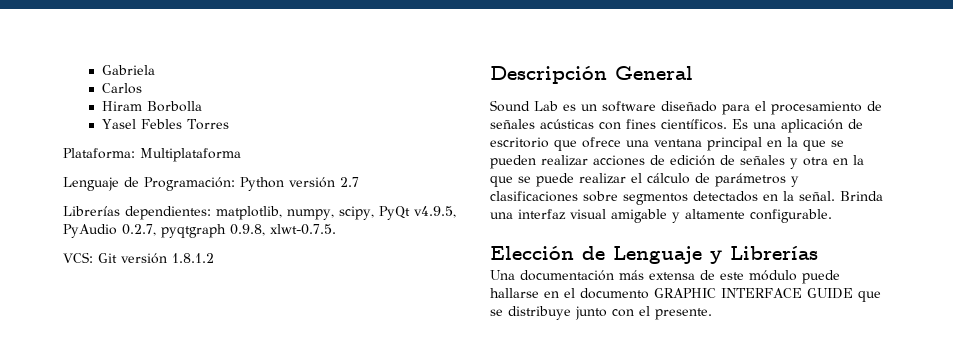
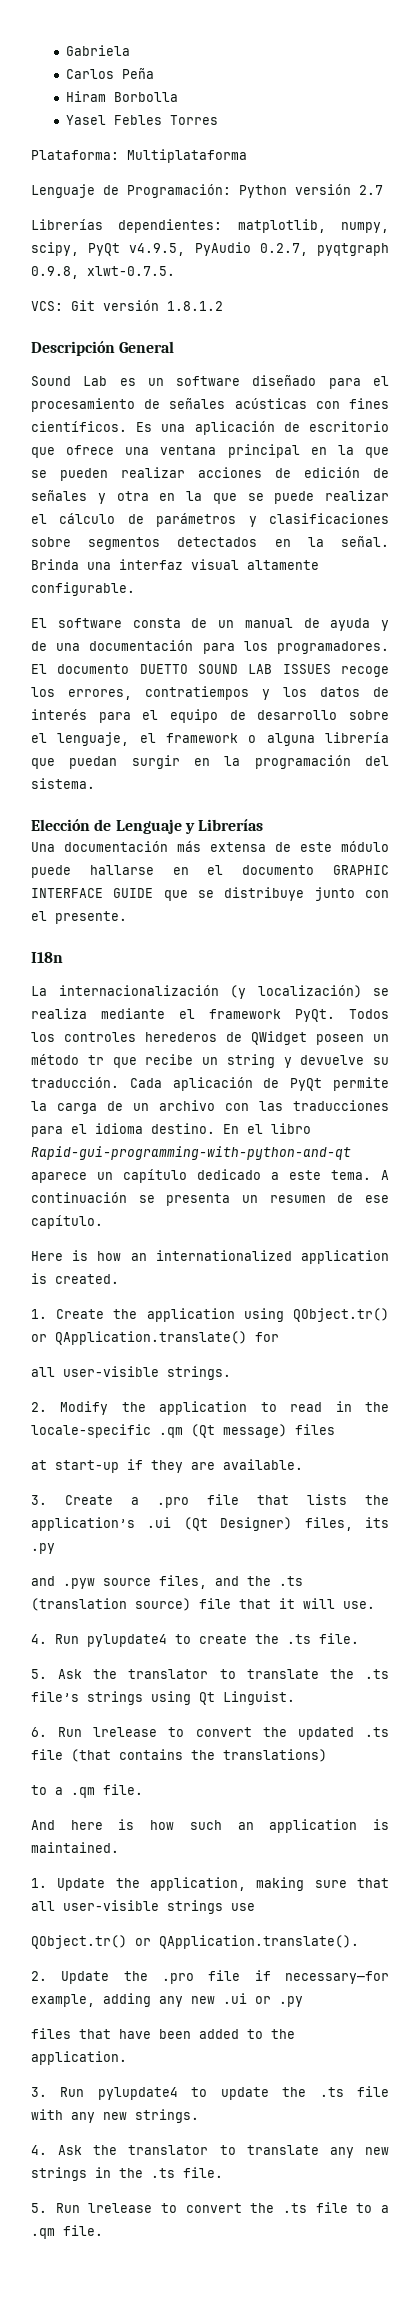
(142, 88) none -> [122,68,155,79] Peña
[611,209,680,223] amigable y -> (239, 564) none
(832, 216) none -> [31,618,389,631] [31,640,389,654] [31,664,390,677] [31,686,389,700] [31,709,389,723] [31,732,389,746] [31,755,389,769] [31,778,95,789] // El software consta de un manual de ayuda y de una documentación para los programadores. El documento DUETTO SOUND LAB ISSUES recoge los errores, contratiempos y los datos de interés para el equipo de desarrollo sobre el lenguaje, el framework o alguna librería que puedan surgir en la programación del sistema.
(712, 314) none -> [31,952,63,963] [31,985,389,999] [31,1008,389,1022] [31,1031,389,1045] [31,1054,389,1068] [31,1077,390,1091] [31,1100,389,1114] [31,1123,311,1137] [31,1146,351,1160] [31,1169,389,1183] [31,1192,389,1206] [31,1215,103,1229] [31,1250,389,1264] [31,1273,119,1284] [31,1308,389,1322] [31,1331,279,1345] [31,1366,231,1380] [31,1401,389,1415] [31,1424,335,1438] [31,1459,303,1473] [31,1494,389,1508] [31,1517,389,1531] [31,1543,55,1554] [31,1575,303,1589] [31,1598,375,1611] [31,1633,359,1647] [31,1669,389,1679] [31,1691,295,1705] [31,1727,389,1740] [31,1749,327,1762] [31,1784,143,1798] [31,1819,390,1833] [31,1842,119,1853] [31,1877,389,1891] [31,1900,255,1914] [31,1935,359,1949] [31,1970,389,1984] [31,1993,303,2007] [31,2028,295,2039] [31,2051,127,2065] [31,2086,389,2100] [31,2109,199,2123] [31,2145,389,2158] [31,2167,223,2181] [31,2202,390,2213] [31,2225,103,2239] // I18n // La internacionalización (y localización) se realiza mediante el framework PyQt. Todos los controles herederos de QWidget poseen un método tr que recibe un string y devuelve su traducción. Cada aplicación de PyQt permite la carga de un archivo con las traducciones para el idioma destino. En el libro Rapid-gui-programming-with-python-and-qt aparece un capítulo dedicado a este tema. A continuación se presenta un resumen de ese capítulo. // Here is how an internationalized application is created. // 1. Create the application using QObject.tr() or QApplication.translate() for // all user-visible strings. // 2. Modify the application to read in the locale-specific .qm (Qt message) files // at start-up if they are available. // 3. Create a .pro file that lists the application’s .ui (Qt Designer) files, its .py // and .pyw source files, and the .ts (translation source) file that it will use. // 4. Run pylupdate4 to create the .ts file. // 5. Ask the translator to translate the .ts file’s strings using Qt Linguist. // 6. Run lrelease to convert the updated .ts file (that contains the translations) // to a .qm file. // And here is how such an application is maintained. // 1. Update the application, making sure that all user-visible strings use // QObject.tr() or QApplication.translate(). // 2. Update the .pro file if necessary—for example, adding any new .ui or .py // files that have been added to the application. // 3. Run pylupdate4 to update the .ts file with any new strings. // 4. Ask the translator to translate any new strings in the .ts file. // 5. Run lrelease to convert the .ts file to a .qm file.

